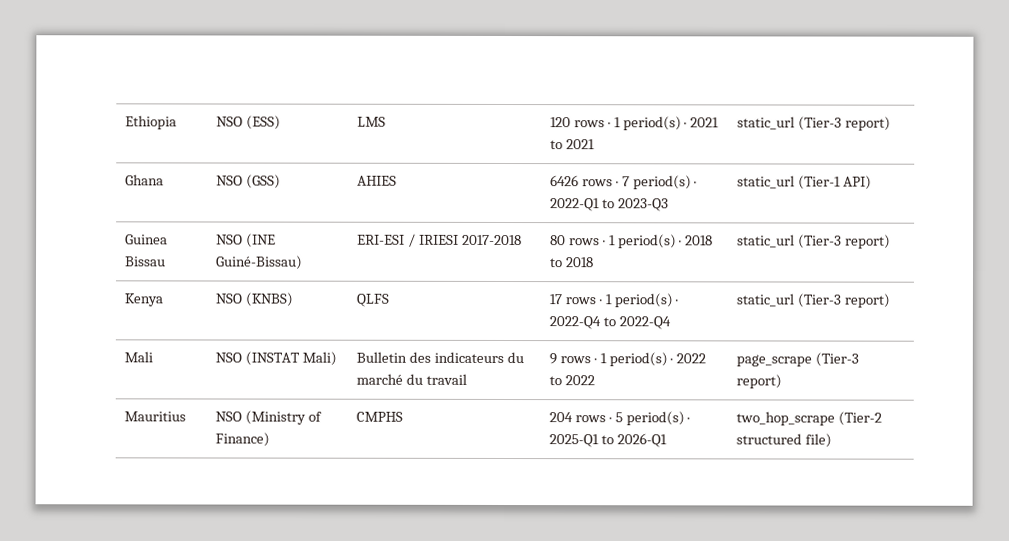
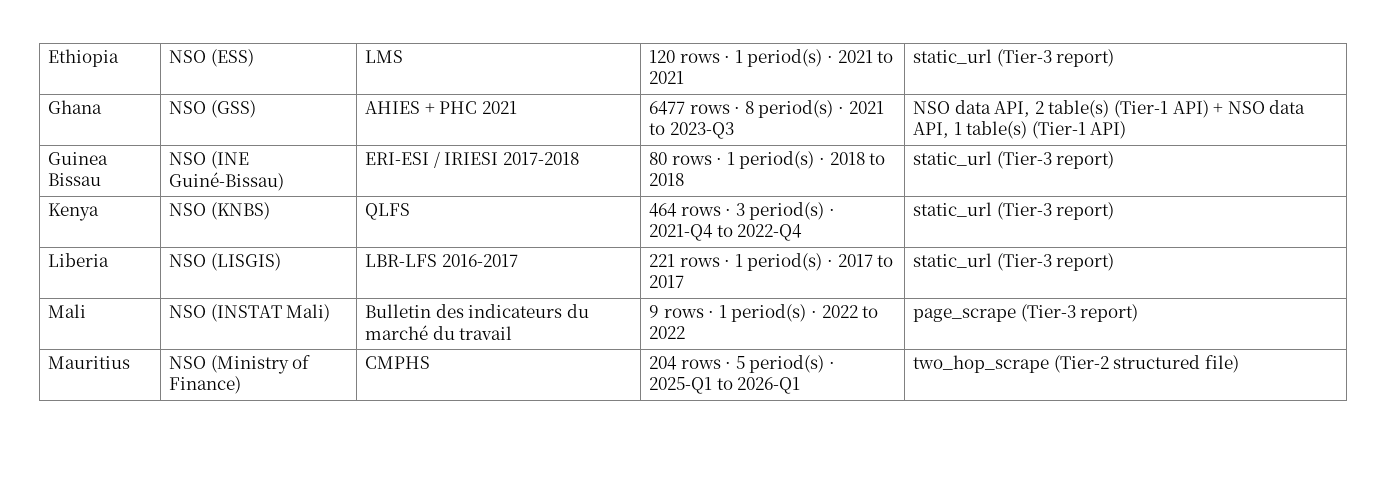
[549,175,698,190] [549,198,600,212] | 6426 rows · 7 period(s) · 2022-Q1 -> [424,101,517,114] [649,100,884,118] + PHC 2021 | 6477 rows · 8 period(s) · 2021
[736,175,795,189] static_url -> [913,100,1306,118] [913,121,1028,139] NSO data API, 2 table(s) (Tier-1 API) + NSO data API, 1 table(s)
[548,293,679,308] [548,316,671,330] 17 rows · 1 period(s) · 2022-Q4 to 2022-Q4 -> [649,202,835,220] [649,224,803,241] [913,202,1115,220] [48,253,110,267] [169,253,281,271] [365,254,518,267] [649,253,894,271] [649,275,685,288] 464 rows · 3 period(s) · 2021-Q4 to 2022-Q4 | static_url (Tier-3 report) // Liberia | NSO (LISGIS) | LBR-LFS 2016-2017 | 221 rows · 1 period(s) · 2017 to 2017

